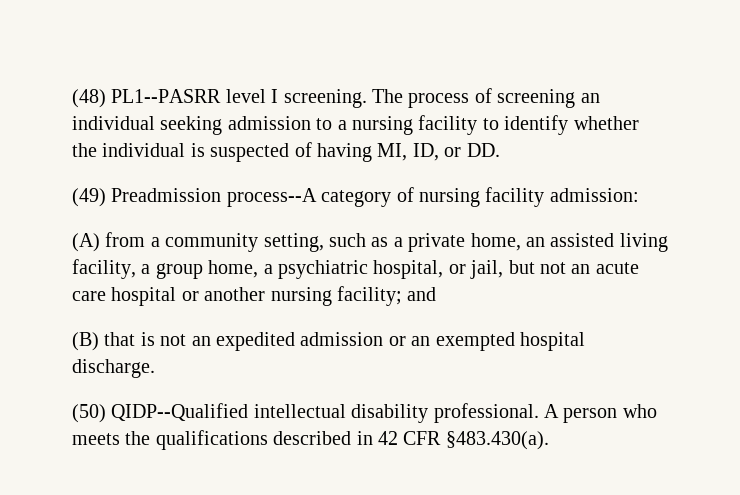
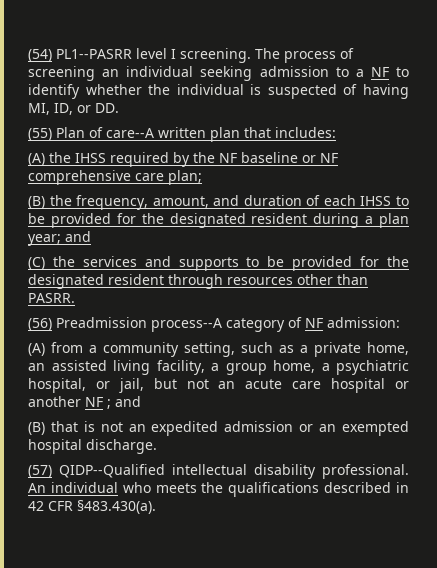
[72,89,106,108] (48) -> [28,49,52,62] (54)
[352,115,478,135] nursing facility -> [370,67,389,77] NF
[72,188,106,207] (49) -> [28,127,336,142] [28,152,338,167] [28,170,202,185] [28,195,409,210] [28,213,409,228] [28,231,91,246] [28,256,410,271] [28,274,368,289] [28,293,75,303] [28,318,52,331] (55) Plan of care--A written plan that includes: // (A) the IHSS required by the NF baseline or NF comprehensive care plan; // (B) the frequency, amount, and duration of each IHSS to be provided for the designated resident during a plan year; and // (C) the services and supports to be provided for the designated resident through resources other than PASRR. // (56)
[419,187,545,207] nursing facility -> [305,318,323,328] NF
[270,286,402,306] nursing facility; -> [85,397,111,409] NF ;
[72,404,106,423] (50) -> [28,465,52,478] (57)
[544,404,618,423] A person -> [28,482,118,493] An individual

